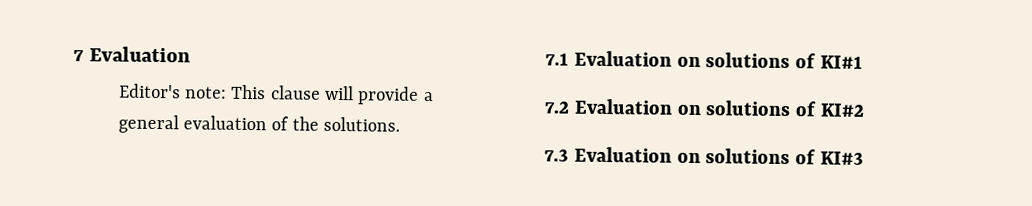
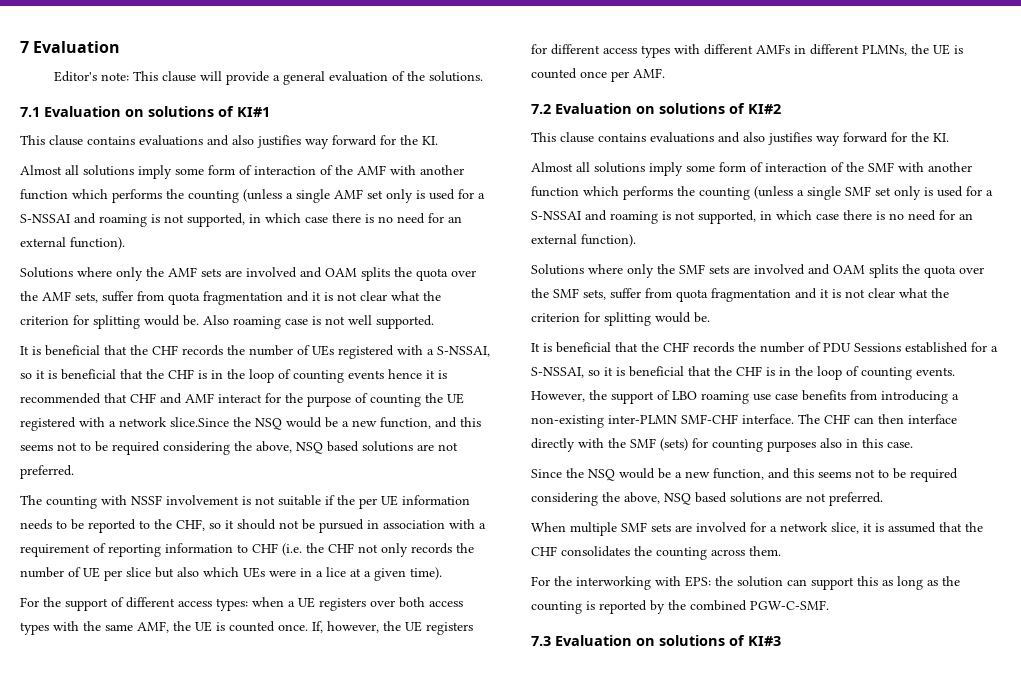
(864, 62) none -> [20,135,438,149] [20,165,464,179] [20,189,485,203] [20,213,462,227] [20,237,125,250] [20,267,476,281] [20,291,441,305] [20,315,434,329] [20,345,490,359] [20,369,447,383] [20,393,464,407] [20,417,481,431] [20,441,458,455] [20,465,74,479] [20,495,470,509] [20,519,486,533] [20,543,474,557] [20,567,442,581] [20,597,463,611] [20,621,473,635] [531,44,963,58] [531,68,665,82] // This clause contains evaluations and also justifies way forward for the KI. // Almost all solutions imply some form of interaction of the AMF with another function which performs the counting (unless a single AMF set only is used for a S-NSSAI and roaming is not supported, in which case there is no need for an external function). // Solutions where only the AMF sets are involved and OAM splits the quota over the AMF sets, suffer from quota fragmentation and it is not clear what the criterion for splitting would be. Also roaming case is not well supported. // It is beneficial that the CHF records the number of UEs registered with a S-NSSAI, so it is beneficial that the CHF is in the loop of counting events hence it is recommended that CHF and AMF interact for the purpose of counting the UE registered with a network slice.Since the NSQ would be a new function, and this seems not to be required considering the above, NSQ based solutions are not preferred. // The counting with NSSF involvement is not suitable if the per UE information needs to be reported to the CHF, so it should not be pursued in association with a requirement of reporting information to CHF (i.e. the CHF not only records the number of UE per slice but also which UEs were in a lice at a given time). // For the support of different access types: when a UE registers over both access types with the same AMF, the UE is counted once. If, however, the UE registers for different access types with different AMFs in different PLMNs, the UE is counted once per AMF.
(866, 110) none -> [531,132,949,146] [531,162,972,176] [531,186,993,200] [531,210,973,224] [531,234,636,247] [531,264,984,278] [531,288,949,302] [531,312,710,326] [531,342,998,353] [531,366,955,380] [531,390,959,404] [531,414,957,428] [531,438,913,452] [531,468,958,482] [531,492,883,506] [531,522,983,536] [531,546,781,560] [531,576,960,590] [531,600,829,614] // This clause contains evaluations and also justifies way forward for the KI. // Almost all solutions imply some form of interaction of the SMF with another function which performs the counting (unless a single SMF set only is used for a S-NSSAI and roaming is not supported, in which case there is no need for an external function). // Solutions where only the SMF sets are involved and OAM splits the quota over the SMF sets, suffer from quota fragmentation and it is not clear what the criterion for splitting would be. // It is beneficial that the CHF records the number of PDU Sessions established for a S-NSSAI, so it is beneficial that the CHF is in the loop of counting events. However, the support of LBO roaming use case benefits from introducing a non-existing inter-PLMN SMF-CHF interface. The CHF can then interface directly with the SMF (sets) for counting purposes also in this case. // Since the NSQ would be a new function, and this seems not to be required considering the above, NSQ based solutions are not preferred. // When multiple SMF sets are involved for a network slice, it is assumed that the CHF consolidates the counting across them. // For the interworking with EPS: the solution can support this as long as the counting is reported by the combined PGW-C-SMF.

